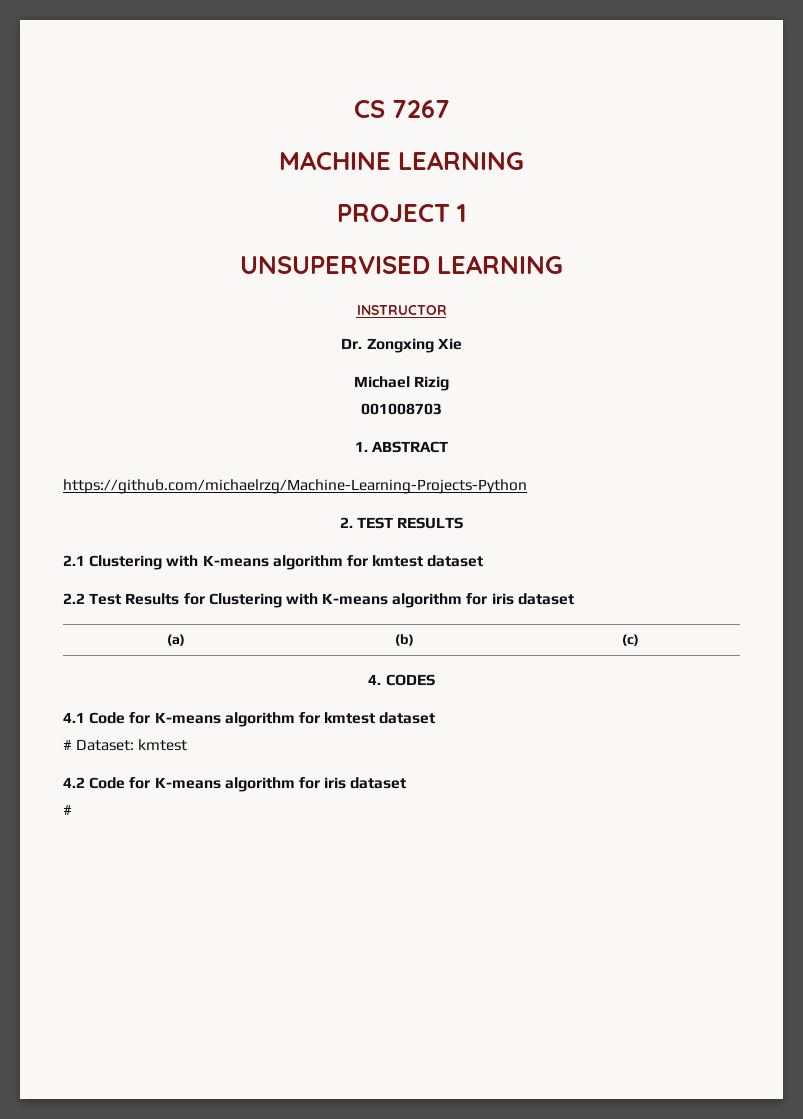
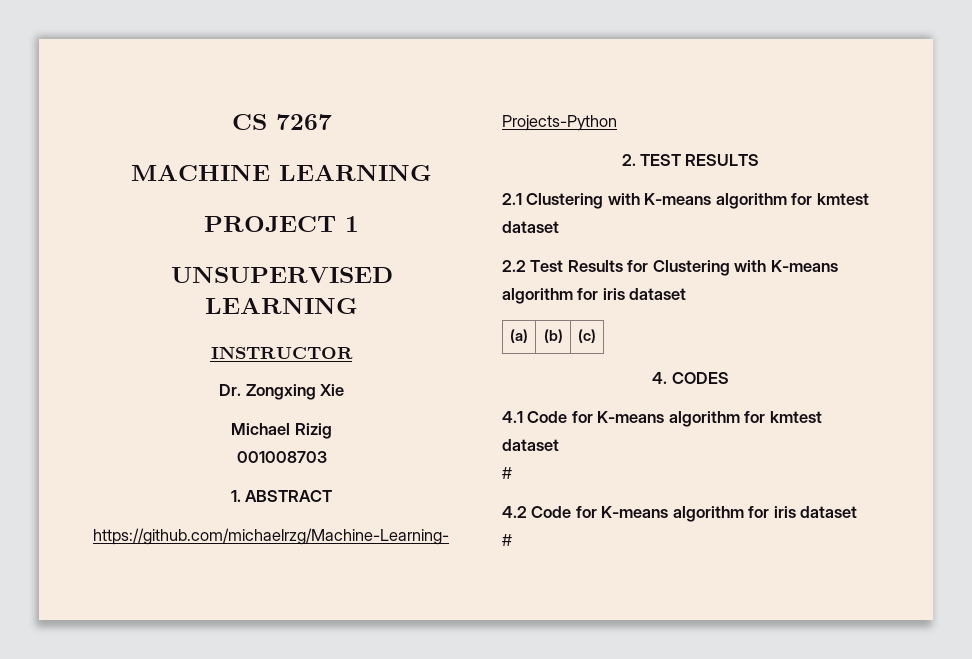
[76,739,188,751] Dataset: kmtest -> (512, 473) none

